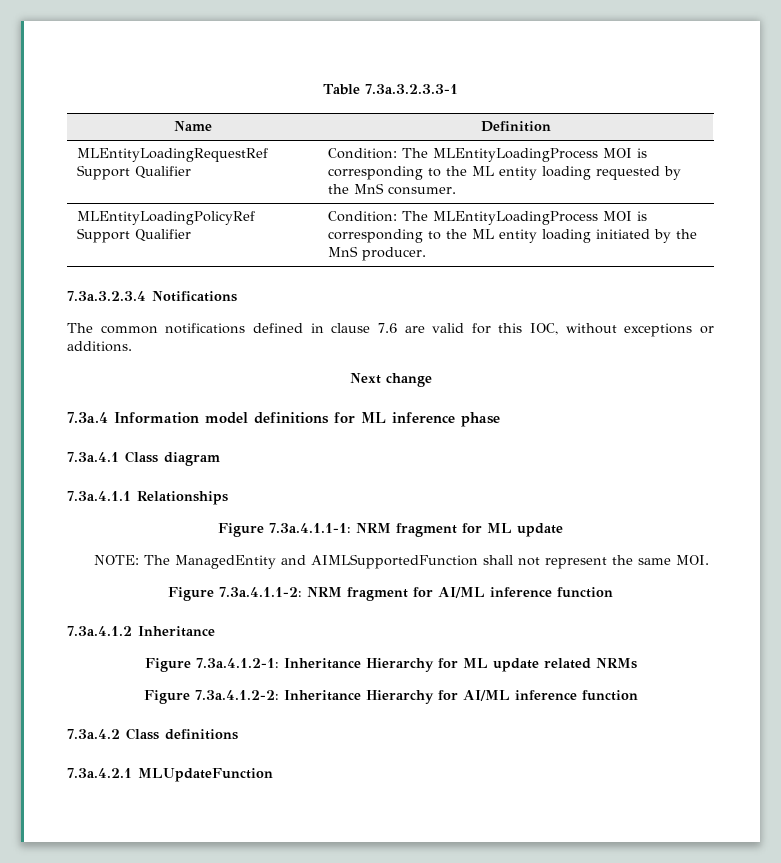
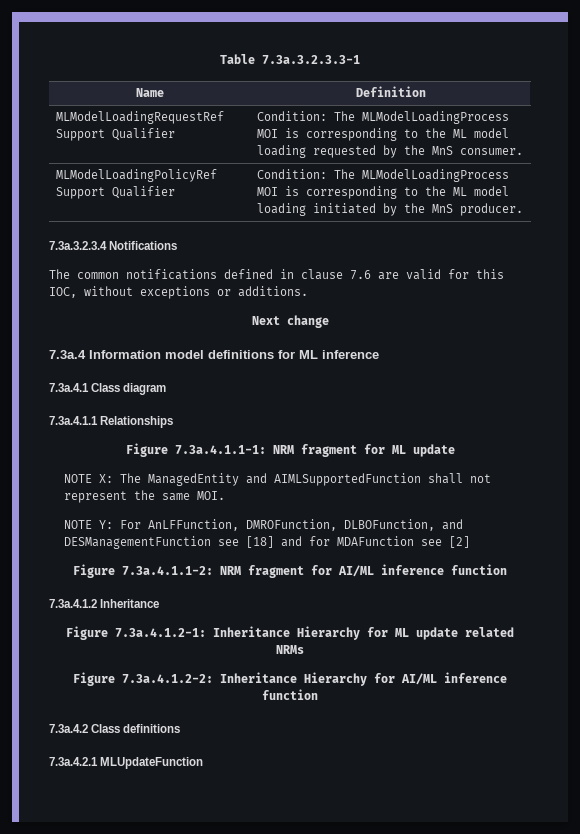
[77,148,269,162] [77,165,192,180] [328,148,648,162] [328,166,538,180] MLEntityLoadingRequestRef Support Qualifier | Condition: The MLEntityLoadingProcess MOI is corresponding to the ML entity -> [56,111,225,124] [56,128,176,141] [257,111,510,124] [257,128,510,141] MLModelLoadingRequestRef Support Qualifier | Condition: The MLModelLoadingProcess MOI is corresponding to the ML model
[77,211,256,225] [77,228,192,243] [328,211,648,225] [328,229,538,243] MLEntityLoadingPolicyRef Support Qualifier | Condition: The MLEntityLoadingProcess MOI is corresponding to the ML entity -> [56,169,218,182] [56,186,176,199] [257,169,510,182] [257,186,510,199] MLModelLoadingPolicyRef Support Qualifier | Condition: The MLModelLoadingProcess MOI is corresponding to the ML model
[461,412,500,427] phase -> (379, 354) none
[94,555,140,565] NOTE: -> [63,474,113,483] NOTE X:
(710, 560) none -> [63,519,463,531] [63,536,470,549] // NOTE Y: For AnLFFunction, DMROFunction, DLBOFunction, and DESManagementFunction see [18] and for MDAFunction see [2]

